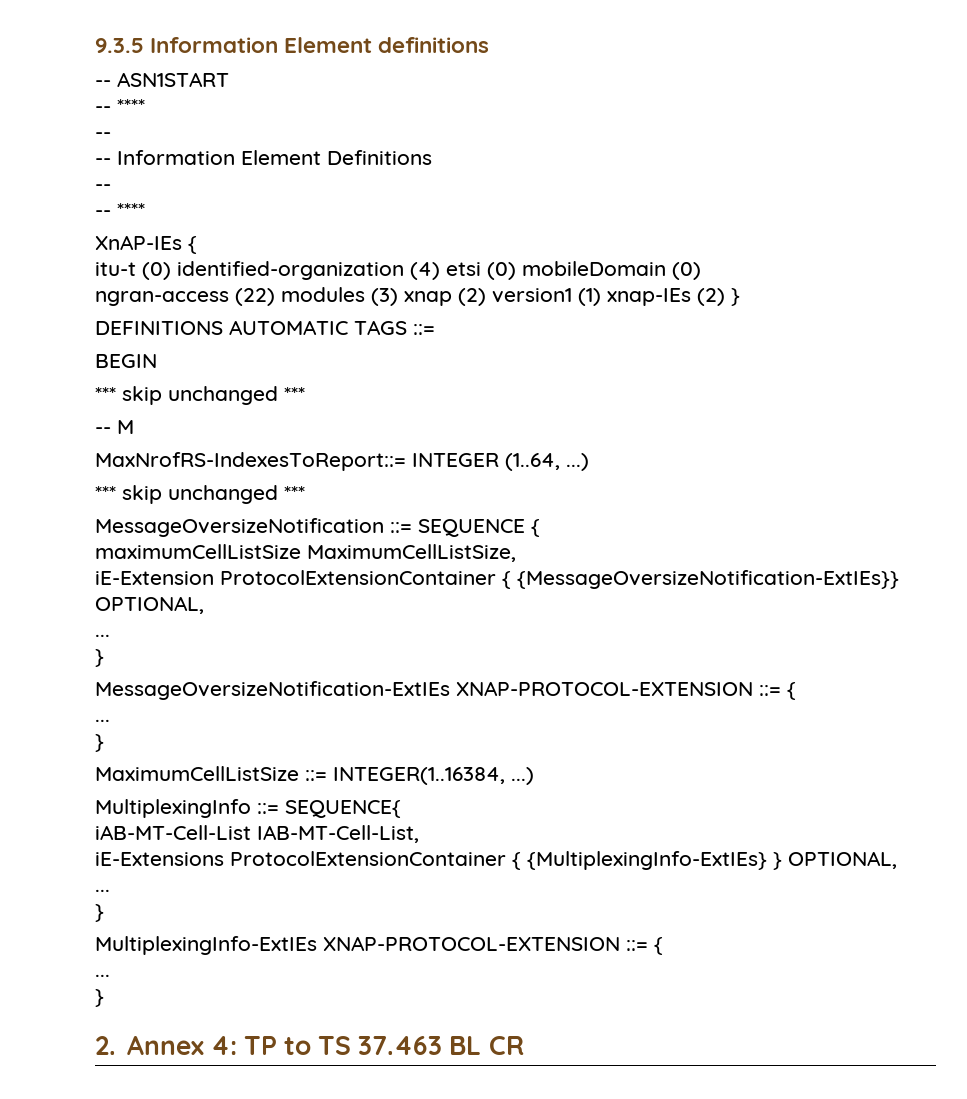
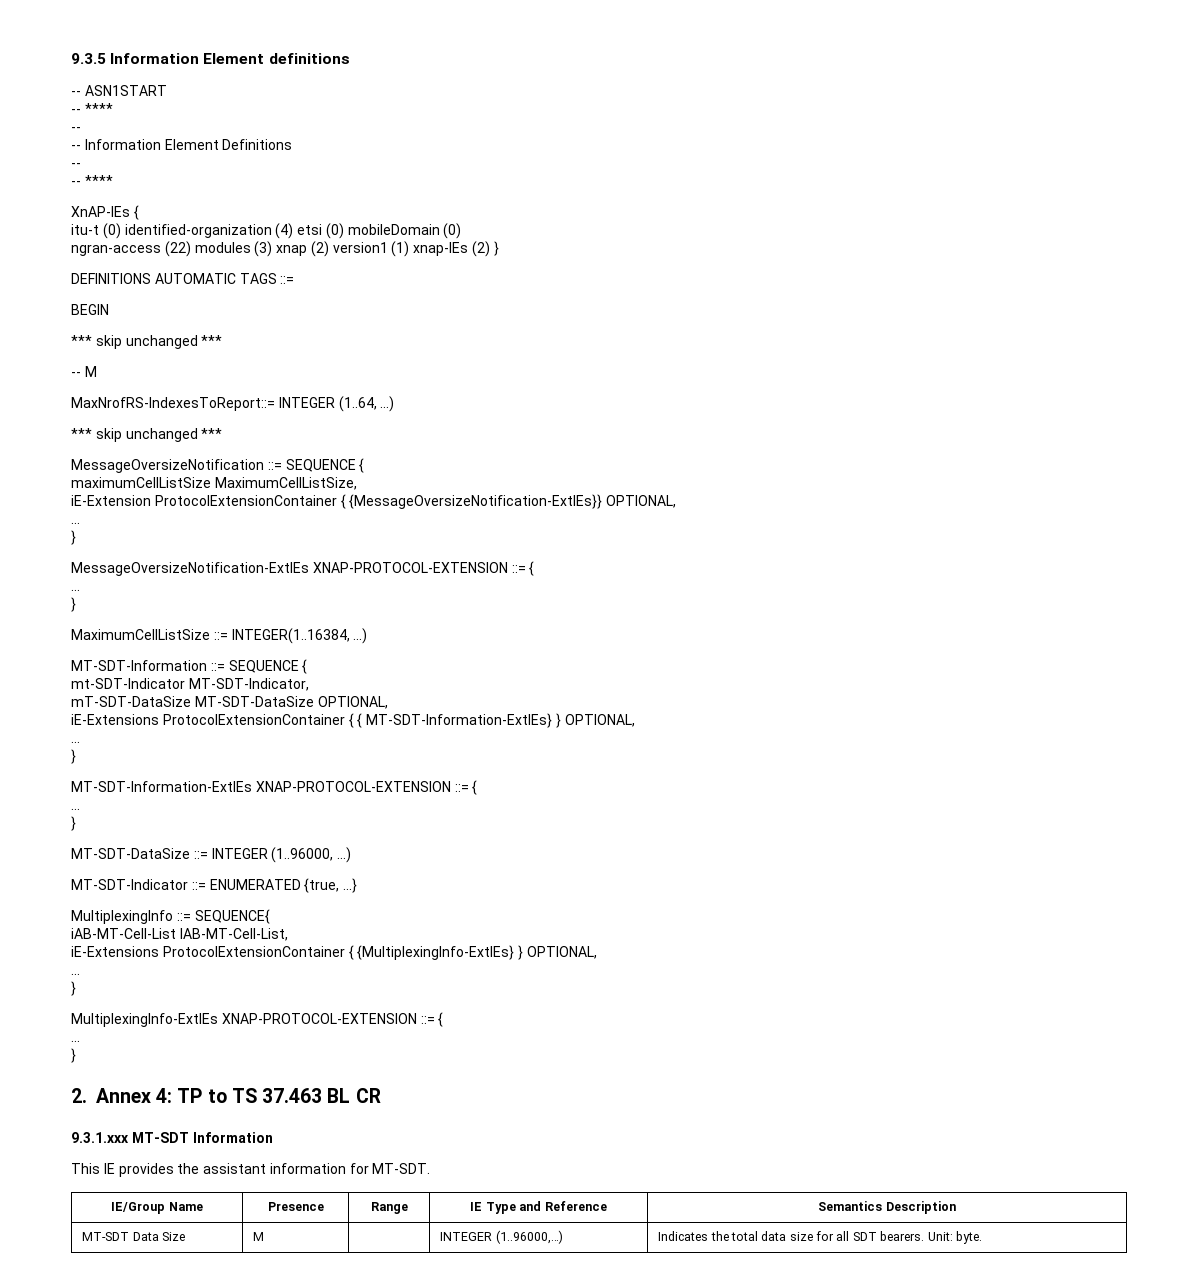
(534, 776) none -> [71,659,308,674] [71,678,309,691] [71,696,388,709] [71,713,635,728] [71,741,80,743] [71,749,76,764] [71,780,478,795] [71,808,80,810] [71,816,76,831] [71,847,352,863] [71,878,358,893] // MT-SDT-Information ::= SEQUENCE { // mt-SDT-Indicator MT-SDT-Indicator, // mT-SDT-DataSize MT-SDT-DataSize OPTIONAL, // iE-Extensions ProtocolExtensionContainer { { MT-SDT-Information-ExtIEs} } OPTIONAL, // ... // } // MT-SDT-Information-ExtIEs XNAP-PROTOCOL-EXTENSION ::= { // ... // } // MT-SDT-DataSize ::= INTEGER (1..96000, ...) // MT-SDT-Indicator ::= ENUMERATED {true, ...}
(524, 1045) none -> [71,1132,273,1143] [71,1163,431,1177] [111,1202,203,1214] [267,1202,324,1211] [370,1202,408,1214] [470,1201,607,1214] [818,1201,956,1214] [82,1232,185,1241] [253,1232,265,1241] [440,1230,563,1244] [658,1231,982,1244] // 9.3.1.xxx MT-SDT Information // This IE provides the assistant information for MT-SDT. // IE/Group Name | Presence | Range | IE Type and Reference | Semantics Description // MT-SDT Data Size | M | | INTEGER (1..96000,…) | Indicates the total data size for all SDT bearers. Unit: byte.

